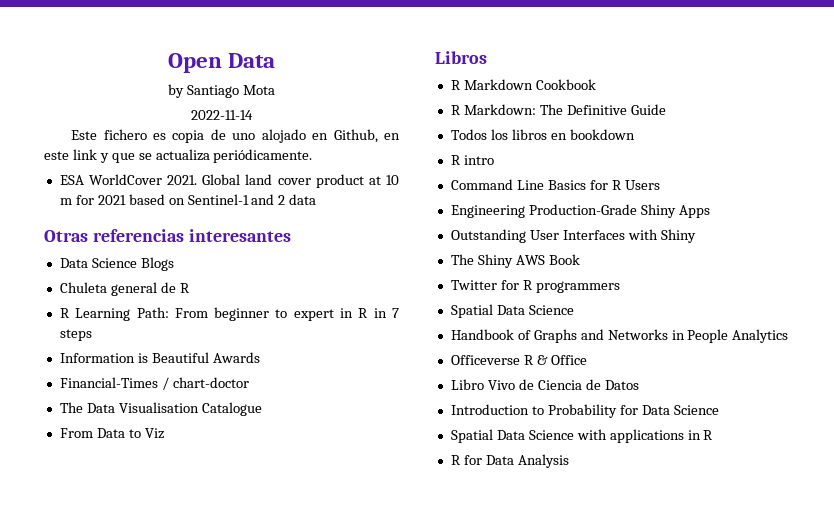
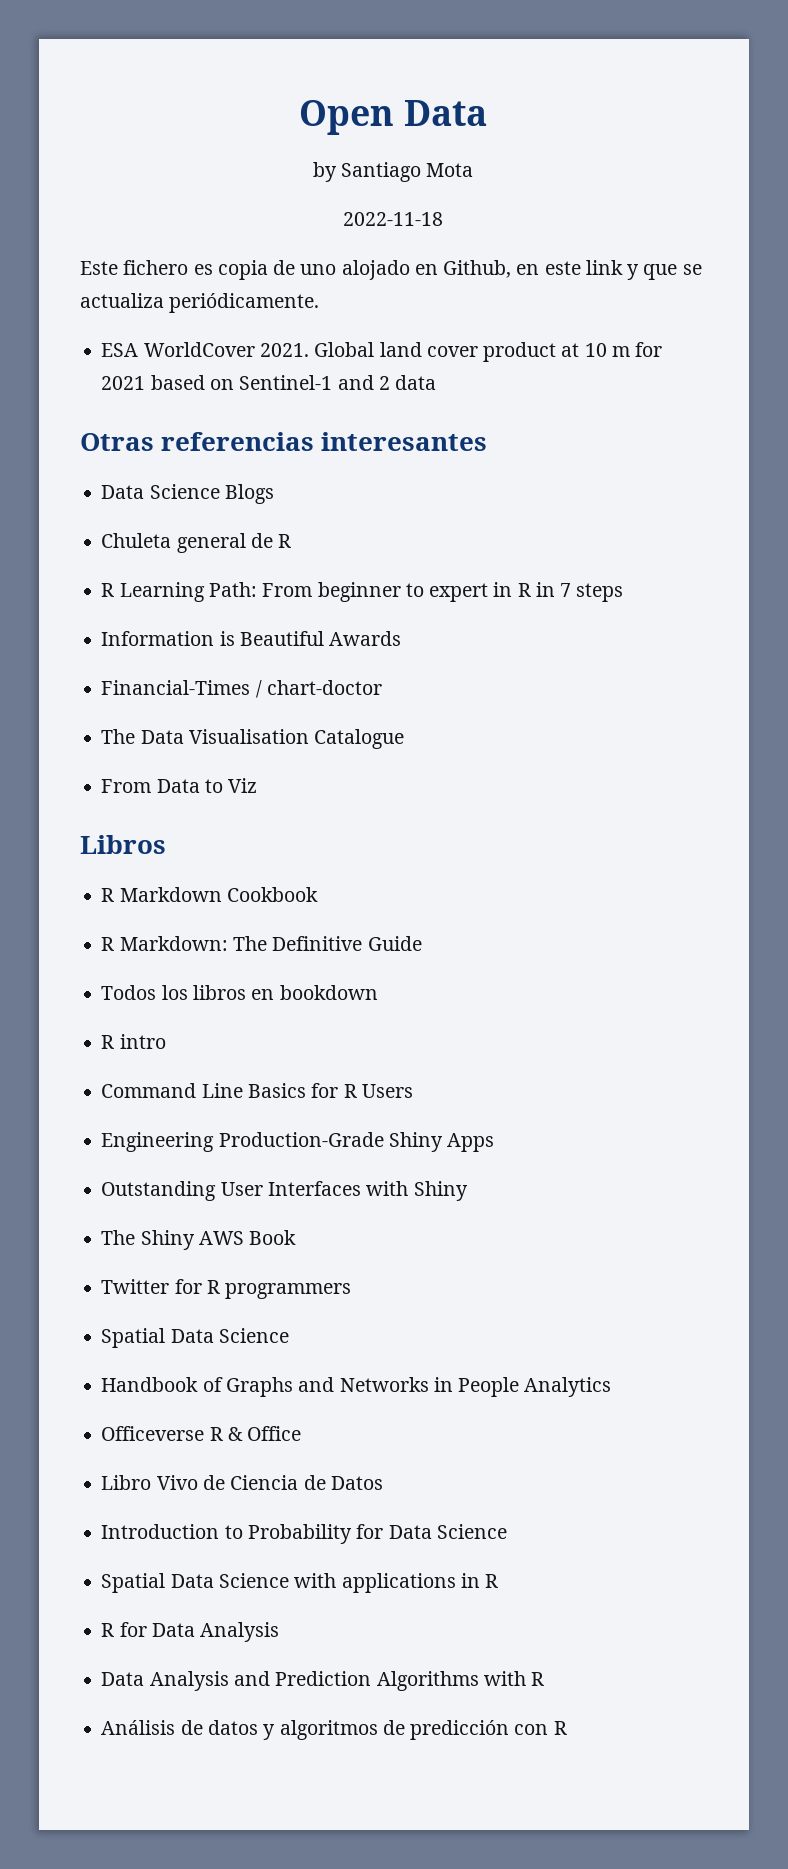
[191,110,253,120] 2022-11-14 -> [343,212,443,226] 2022-11-18
(569, 461) none -> [101,1671,545,1691] [101,1720,567,1740] // Data Analysis and Prediction Algorithms with R // Análisis de datos y algoritmos de predicción con R

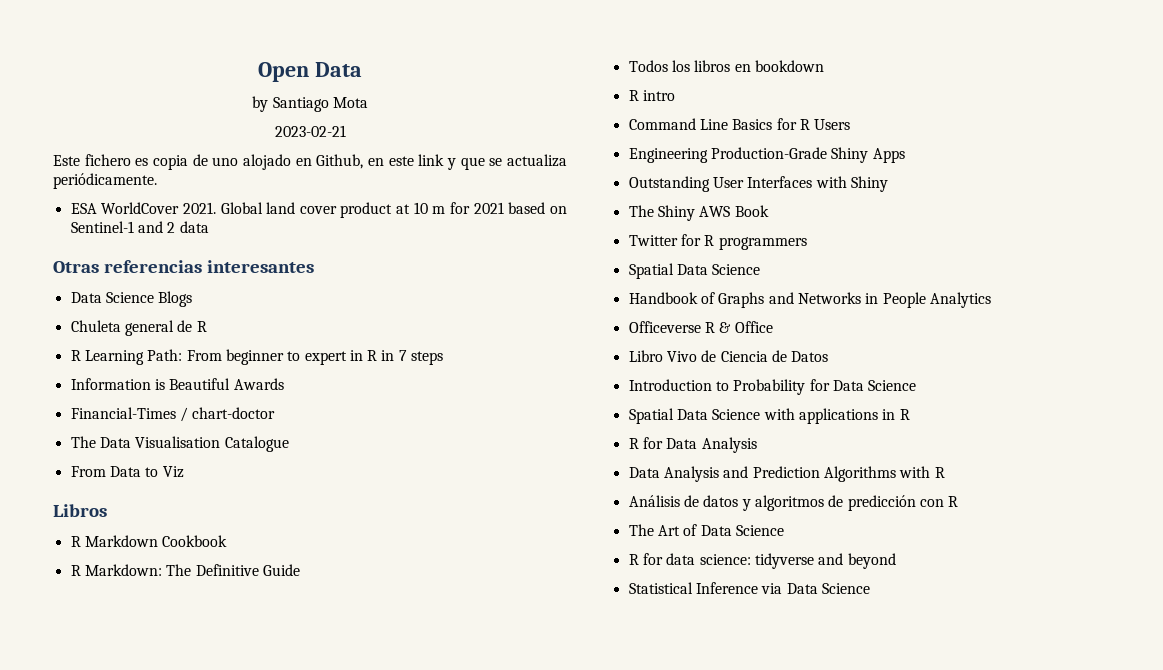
[343,212,443,226] 2022-11-18 -> [274,125,346,137] 2023-02-21
(567, 1728) none -> [628,524,784,536] [628,553,896,569] [628,582,870,594] // The Art of Data Science // R for data science: tidyverse and beyond // Statistical Inference via Data Science

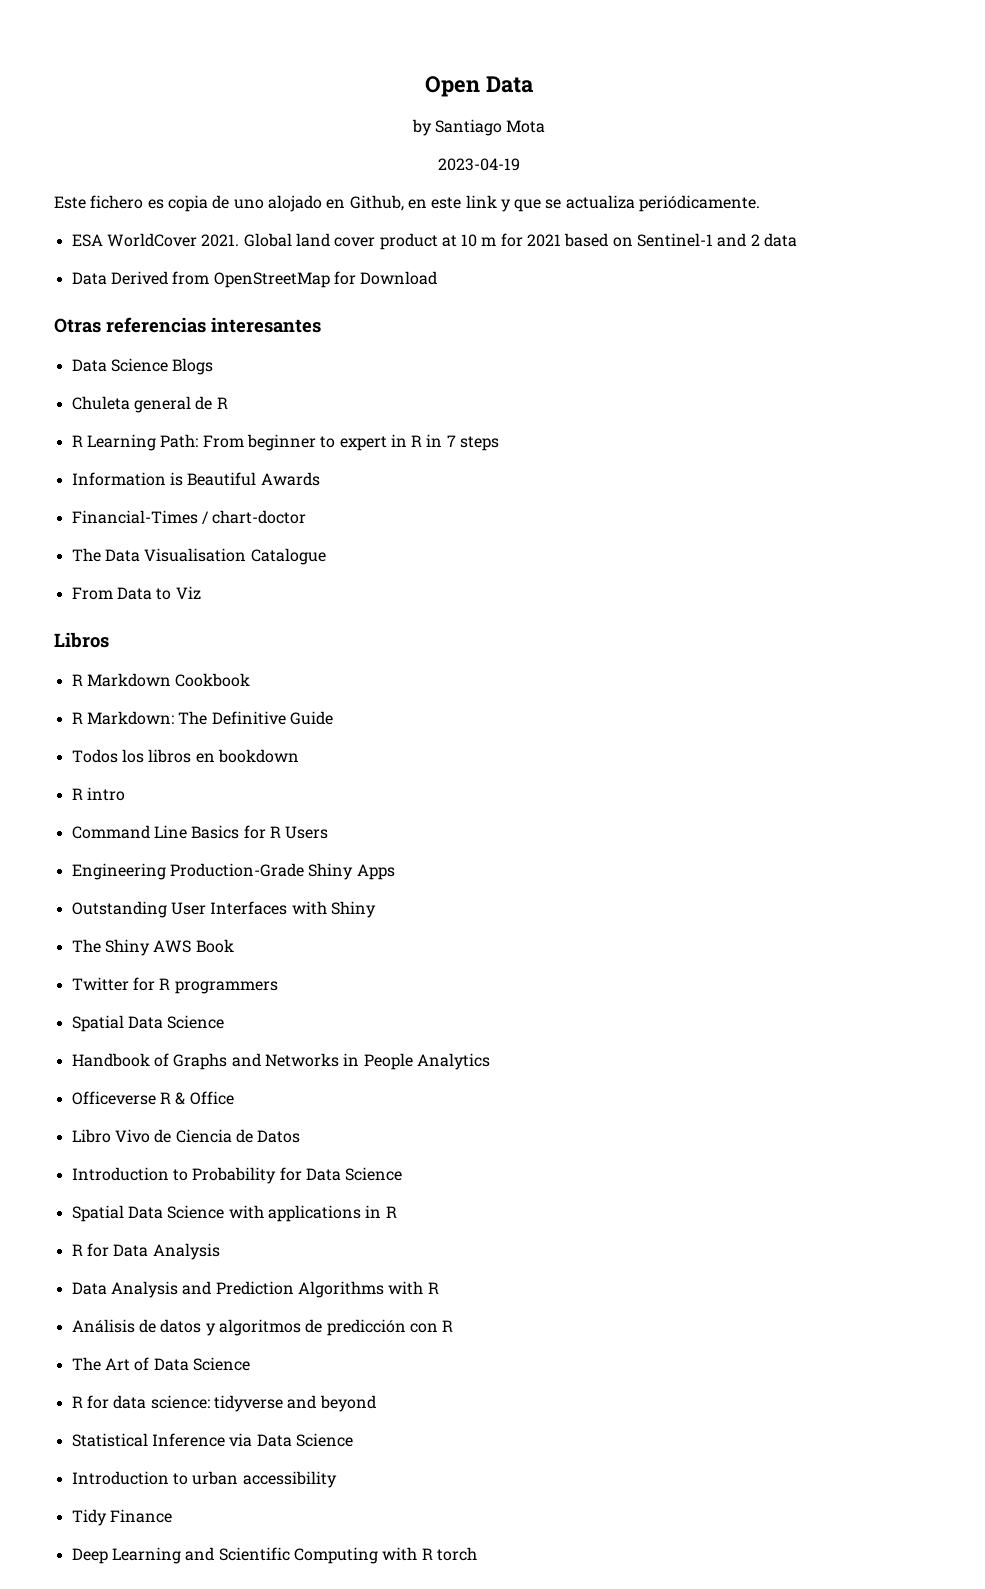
[274,125,346,137] 2023-02-21 -> [438,158,520,171] 2023-04-19
(209, 227) none -> [71,271,438,288] // Data Derived from OpenStreetMap for Download
(870, 588) none -> [71,1471,337,1488] [71,1509,172,1526] [71,1547,477,1564] // Introduction to urban accessibility // Tidy Finance // Deep Learning and Scientific Computing with R torch

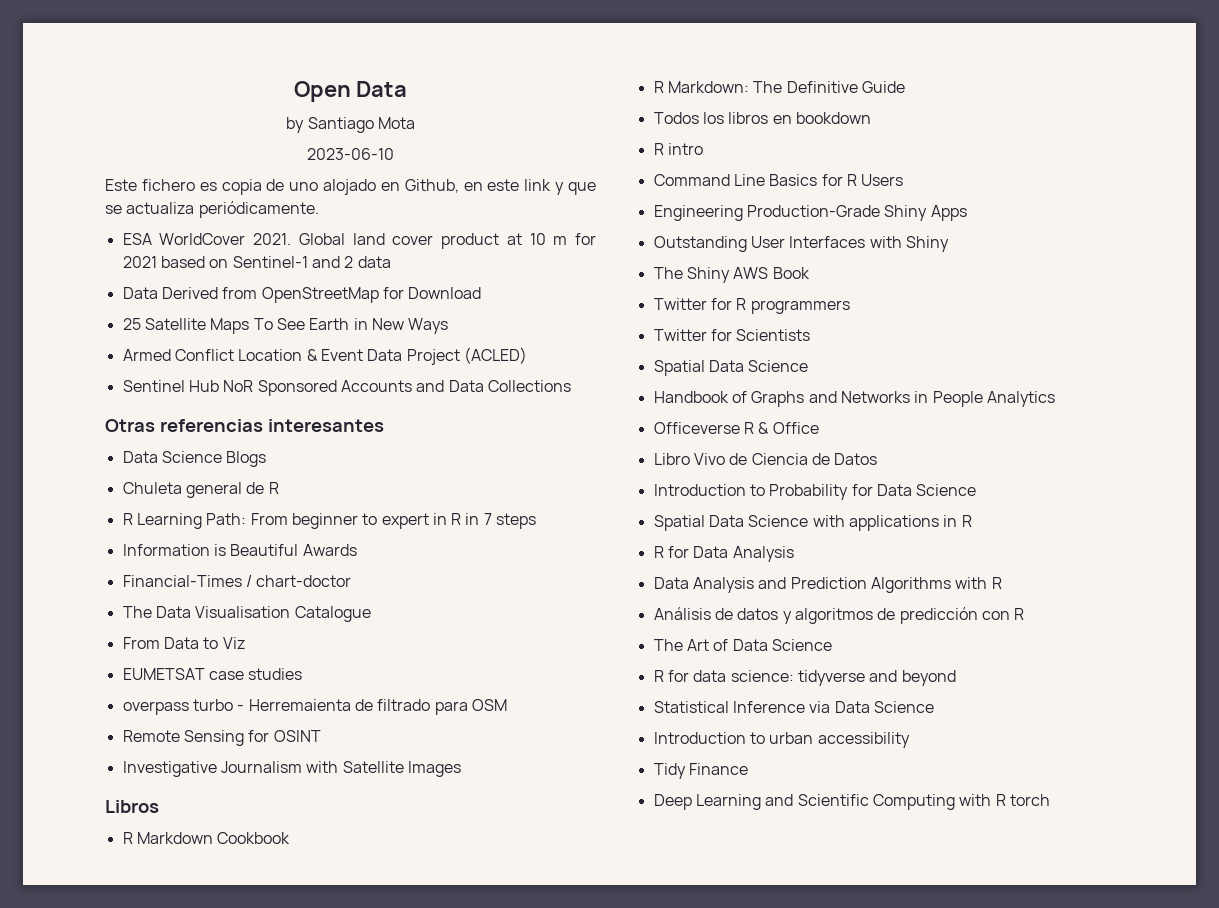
[438,158,520,171] 2023-04-19 -> [307,148,394,160] 2023-06-10
(438, 278) none -> [122,318,449,334] [122,347,527,365] [122,380,571,396] // 25 Satellite Maps To See Earth in New Ways // Armed Conflict Location & Event Data Project (ACLED) // Sentinel Hub NoR Sponsored Accounts and Data Collections
(201, 592) none -> [122,668,303,680] [122,699,507,715] [122,730,321,746] [122,761,461,777] // EUMETSAT case studies // overpass turbo - Herremaienta de filtrado para OSM // Remote Sensing for OSINT // Investigative Journalism with Satellite Images
(278, 987) none -> [653,329,811,341] // Twitter for Scientists

